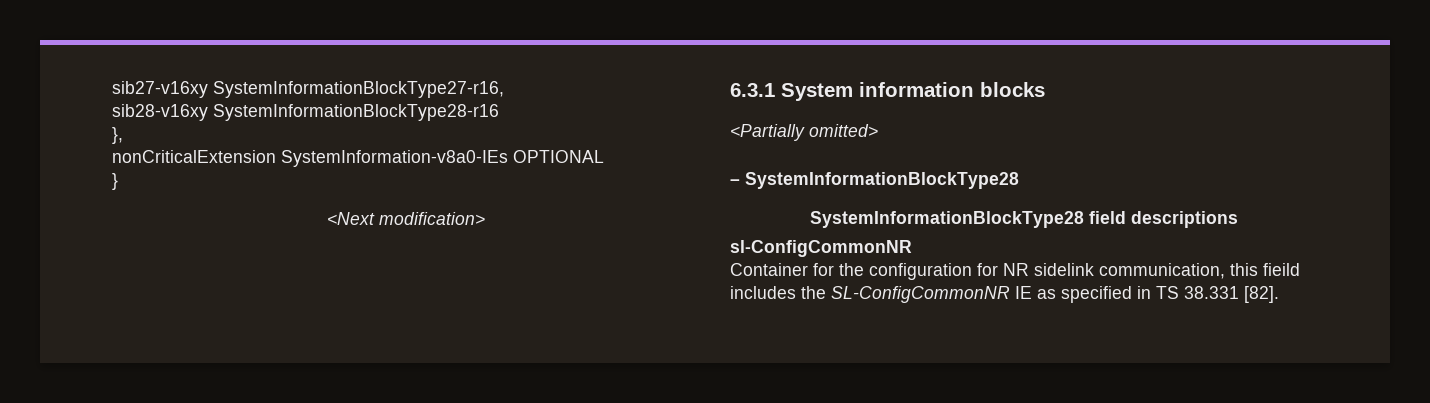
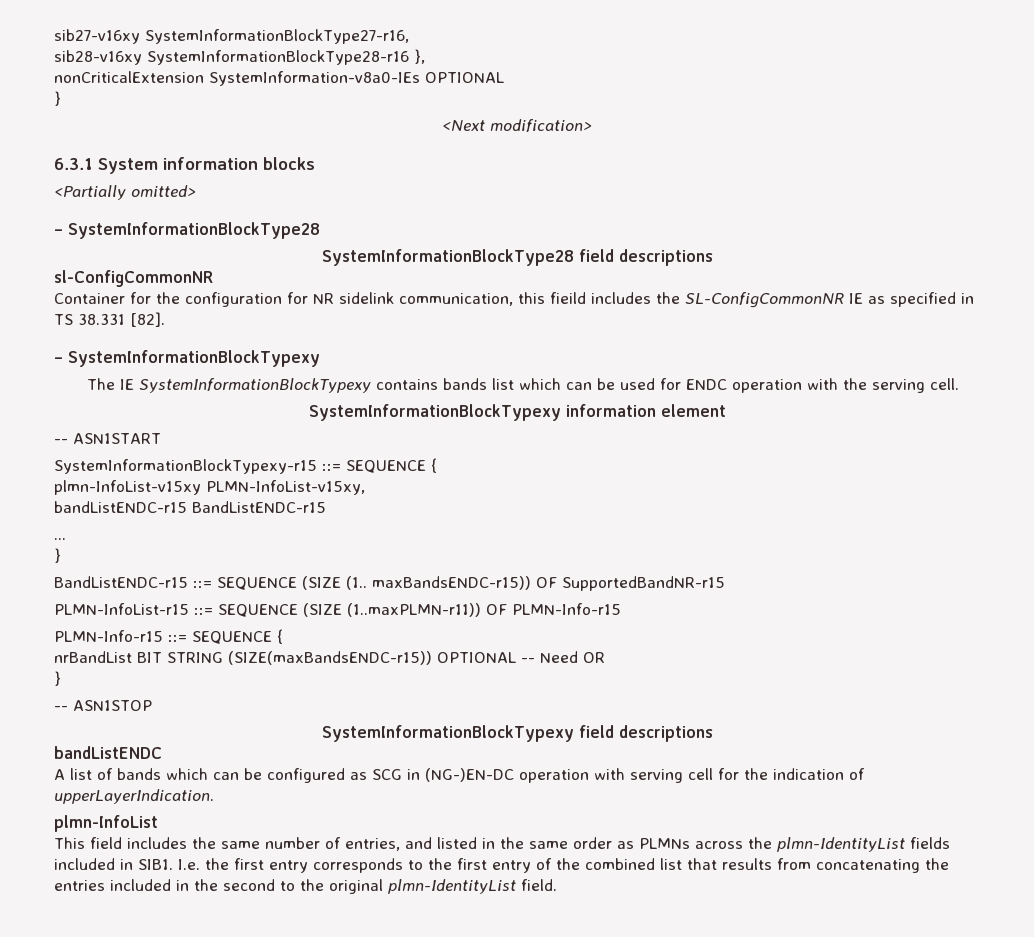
(499, 112) // -> (409, 57) none
(1279, 294) none -> [54,350,320,367] [87,378,960,393] [308,404,726,421] [54,433,161,444] [54,458,437,474] [54,480,365,495] [54,501,326,513] [54,538,66,540] [54,548,61,563] [54,576,725,591] [54,603,621,617] [54,629,283,644] [54,651,605,665] [54,671,61,686] [54,700,152,711] [321,725,713,742] [54,746,162,759] [54,768,865,783] [54,789,214,804] [54,815,158,832] [54,837,950,852] [54,858,949,873] [54,879,557,894] // – SystemInformationBlockTypexy // The IE SystemInformationBlockTypexy contains bands list which can be used for ENDC operation with the serving cell. // SystemInformationBlockTypexy information element // -- ASN1START // SystemInformationBlockTypexy-r15 ::= SEQUENCE { // plmn-InfoList-v15xy PLMN-InfoList-v15xy, // bandListENDC-r15 BandListENDC-r15 // ... // } // BandListENDC-r15 ::= SEQUENCE (SIZE (1.. maxBandsENDC-r15)) OF SupportedBandNR-r15 // PLMN-InfoList-r15 ::= SEQUENCE (SIZE (1..maxPLMN-r11)) OF PLMN-Info-r15 // PLMN-Info-r15 ::= SEQUENCE { // nrBandList BIT STRING (SIZE(maxBandsENDC-r15)) OPTIONAL -- Need OR // } // -- ASN1STOP // SystemInformationBlockTypexy field descriptions // bandListENDC // A list of bands which can be configured as SCG in (NG-)EN-DC operation with serving cell for the indication of upperLayerIndication. // plmn-InfoList // This field includes the same number of entries, and listed in the same order as PLMNs across the plmn-IdentityList fields included in SIB1. I.e. the first entry corresponds to the first entry of the combined list that results from concatenating the entries included in the second to the original plmn-IdentityList field.

